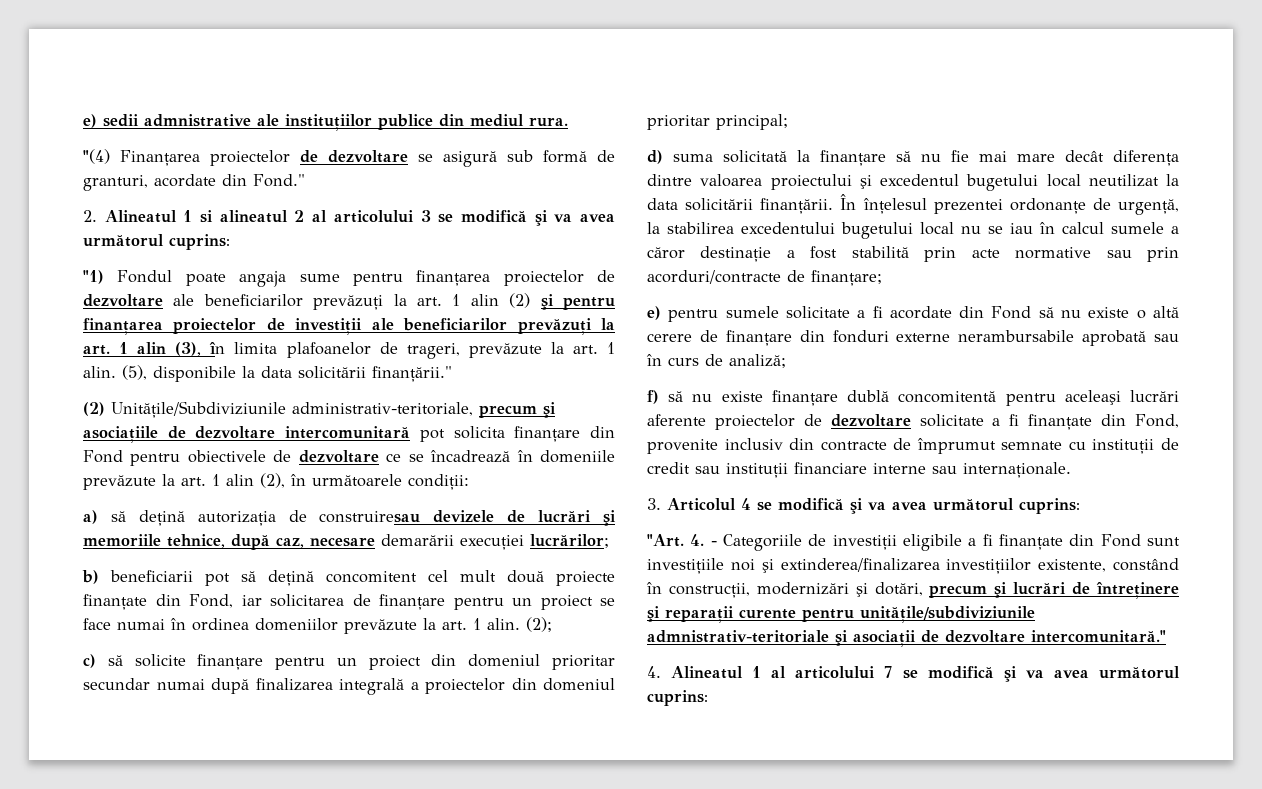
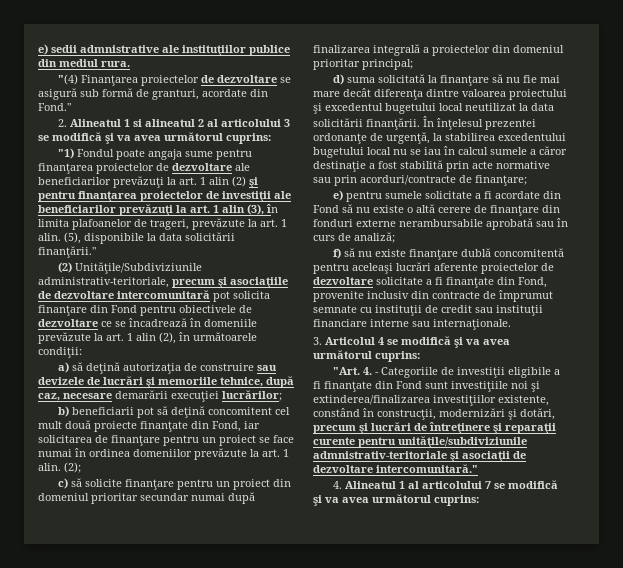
[319,511,421,523] construiresau -> [200,363,278,371] construire sau

